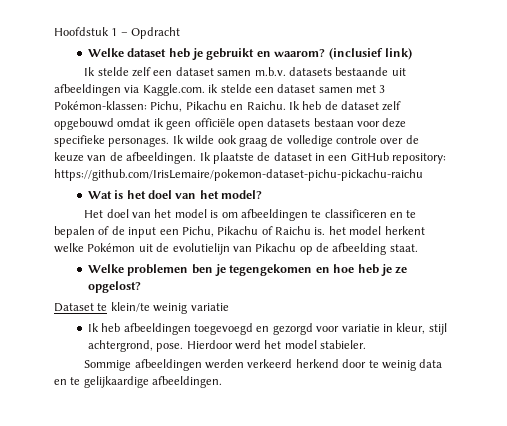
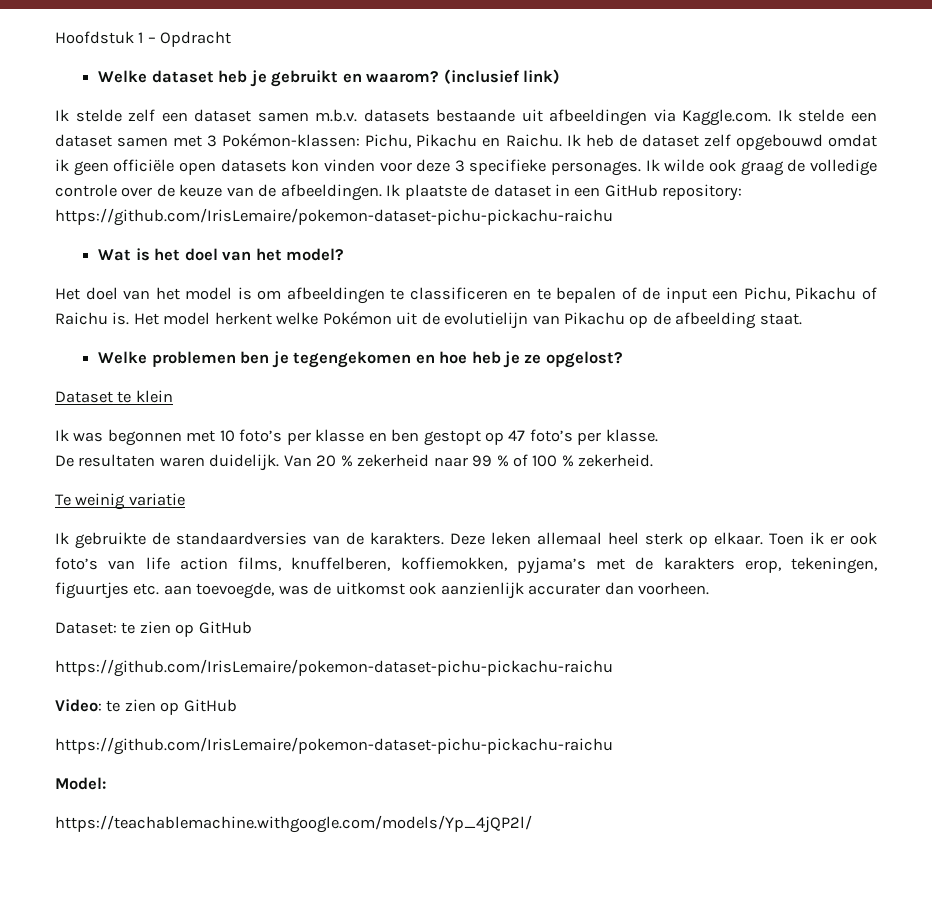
[208,84,219,93] ik -> [777,109,792,121] Ik
[313,118,354,127] bestaan -> [291,159,375,172] kon vinden
(407, 123) none -> [454,160,465,172] 3
[328,226,346,235] het -> [133,313,159,325] Het
[110,302,229,314] [87,323,447,335] [87,340,367,352] [84,359,443,371] [54,376,223,388] klein/te weinig variatie // Ik heb afbeeldingen toegevoegd en gezorgd voor variatie in kleur, stijl achtergrond, pose. Hierdoor werd het model stabieler. // Sommige afbeeldingen werden verkeerd herkend door te weinig data en te gelijkaardige afbeeldingen. -> [135,390,173,403] [55,429,658,446] [55,454,654,471] [55,493,185,510] [55,532,877,549] [55,557,877,574] [55,582,710,599] [55,621,252,637] [55,659,613,677] [55,699,237,715] [55,737,613,755] [55,777,106,790] [55,815,532,833] klein // Ik was begonnen met 10 foto’s per klasse en ben gestopt op 47 foto’s per klasse. // De resultaten waren duidelijk. Van 20 % zekerheid naar 99 % of 100 % zekerheid. // Te weinig variatie // Ik gebruikte de standaardversies van de karakters. Deze leken allemaal heel sterk op elkaar. Toen ik er ook foto’s van life action films, knuffelberen, koffiemokken, pyjama’s met de karakters erop, tekeningen, figuurtjes etc. aan toevoegde, was de uitkomst ook aanzienlijk accurater dan voorheen. // Dataset: te zien op GitHub // https://github.com/IrisLemaire/pokemon-dataset-pichu-pickachu-raichu // Video: te zien op GitHub // https://github.com/IrisLemaire/pokemon-dataset-pichu-pickachu-raichu // Model: // https://teachablemachine.withgoogle.com/models/Yp_4jQP2l/

